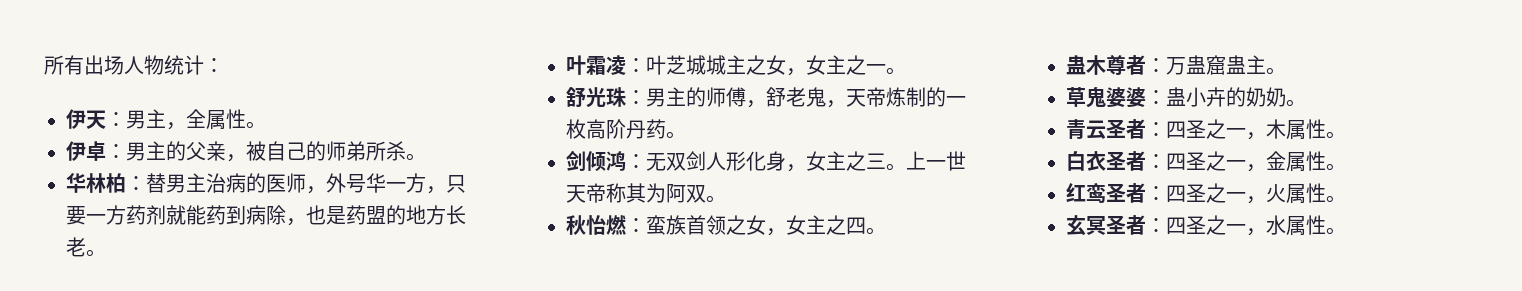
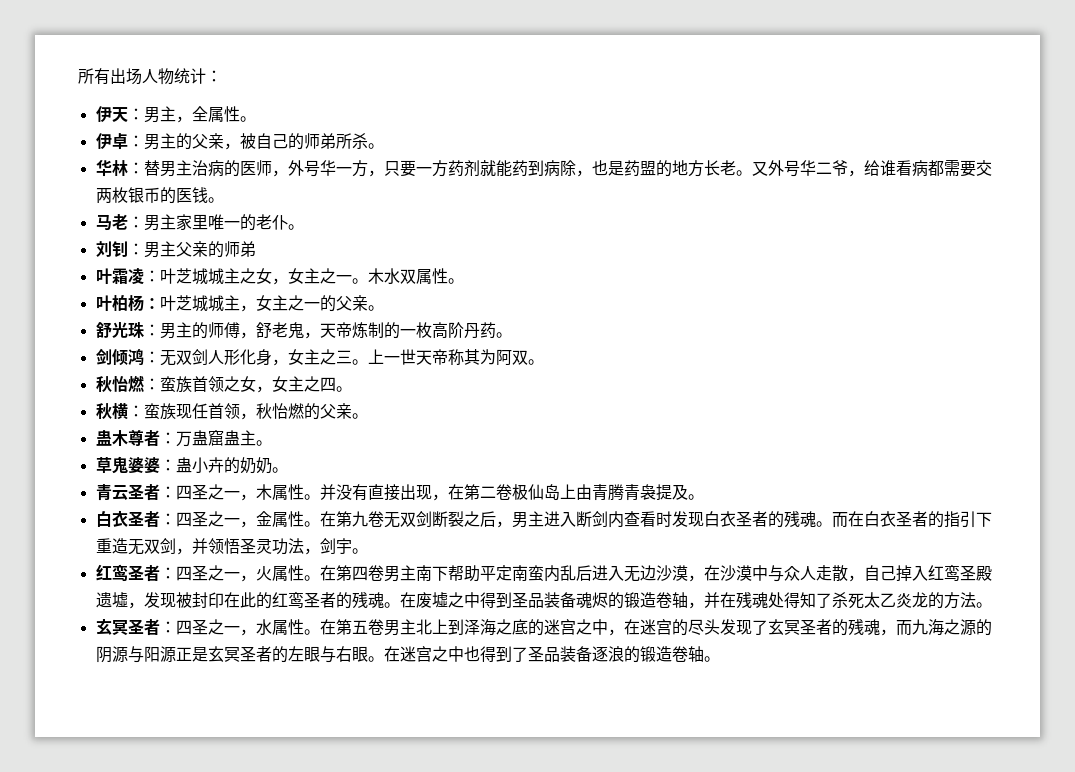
[106,173,126,193] 柏 -> (128, 168) none
(106, 253) none -> [751,160,992,177] [95,187,224,204] [95,214,304,231] [95,241,256,258] 又外号华二爷，给谁看病都需要交两枚银币的医钱。 // 马老：男主家里唯一的老仆。 // 刘钊：男主父亲的师弟
(906, 71) none -> [367,268,464,284] [95,295,384,312] 木水双属性。 // 叶柏杨：叶芝城城主，女主之一的父亲。
(886, 231) none -> [95,402,368,420] // 秋横：蛮族现任首领，秋怡燃的父亲。
(1346, 135) none -> [319,484,704,501] 并没有直接出现，在第二卷极仙岛上由青腾青袅提及。
(1346, 167) none -> [319,511,992,528] [95,538,368,555] 在第九卷无双剑断裂之后，男主进入断剑内查看时发现白衣圣者的残魂。而在白衣圣者的指引下重造无双剑，并领悟圣灵功法，剑宇。
(1346, 199) none -> [319,564,992,582] [95,591,992,609] 在第四卷男主南下帮助平定南蛮内乱后进入无边沙漠，在沙漠中与众人走散，自己掉入红鸾圣殿遗墟，发现被封印在此的红鸾圣者的残魂。在废墟之中得到圣品装备魂烬的锻造卷轴，并在残魂处得知了杀死太乙炎龙的方法。
(1346, 231) none -> [319,619,992,636] [95,646,720,663] 在第五卷男主北上到泽海之底的迷宫之中，在迷宫的尽头发现了玄冥圣者的残魂，而九海之源的阴源与阳源正是玄冥圣者的左眼与右眼。在迷宫之中也得到了圣品装备逐浪的锻造卷轴。

